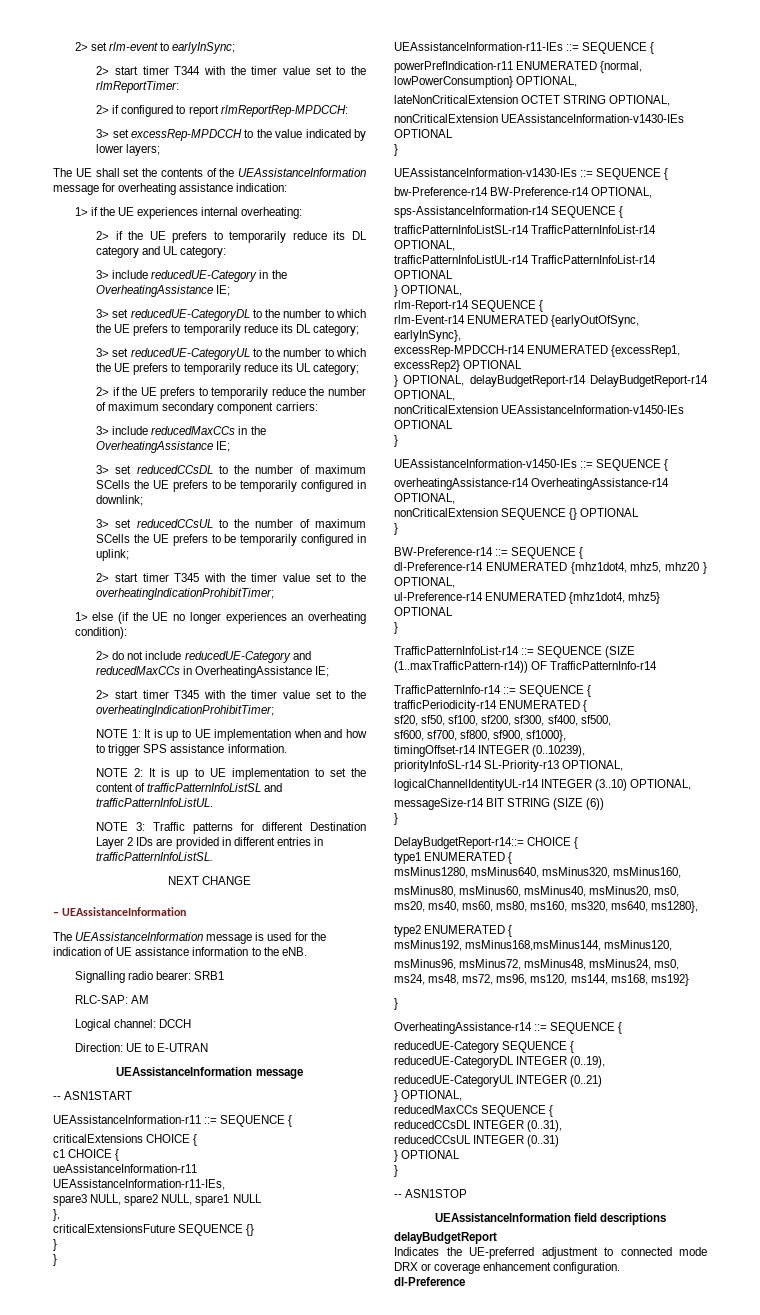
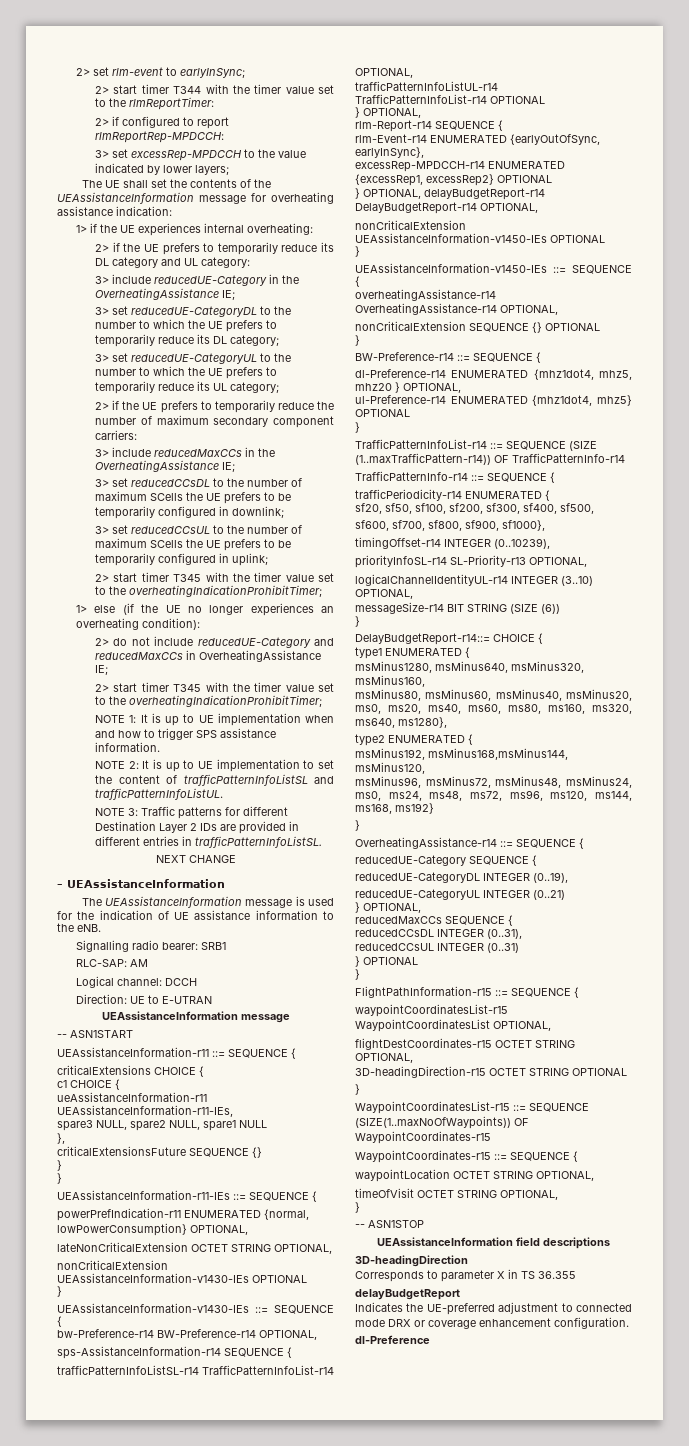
(398, 1171) none -> [355,986,579,998] [355,1004,508,1017] [355,1019,551,1032] [355,1038,575,1050] [355,1053,413,1063] [355,1066,627,1078] [355,1084,360,1095] [355,1101,589,1114] [355,1116,529,1129] [355,1131,491,1144] [355,1150,578,1163] [355,1169,594,1182] [355,1188,558,1200] [355,1202,360,1213] // FlightPathInformation-r15 ::= SEQUENCE { // waypointCoordinatesList-r15 WaypointCoordinatesList OPTIONAL, // flightDestCoordinates-r15 OCTET STRING OPTIONAL, // 3D-headingDirection-r15 OCTET STRING OPTIONAL // } // WaypointCoordinatesList-r15 ::= SEQUENCE (SIZE(1..maxNoOfWaypoints)) OF WaypointCoordinates-r15 // WaypointCoordinates-r15 ::= SEQUENCE { // waypointLocation OCTET STRING OPTIONAL, // timeOfVisit OCTET STRING OPTIONAL, // }
(667, 1219) none -> [355,1255,468,1267] [355,1269,576,1282] // 3D-headingDirection // Corresponds to parameter X in TS 36.355

